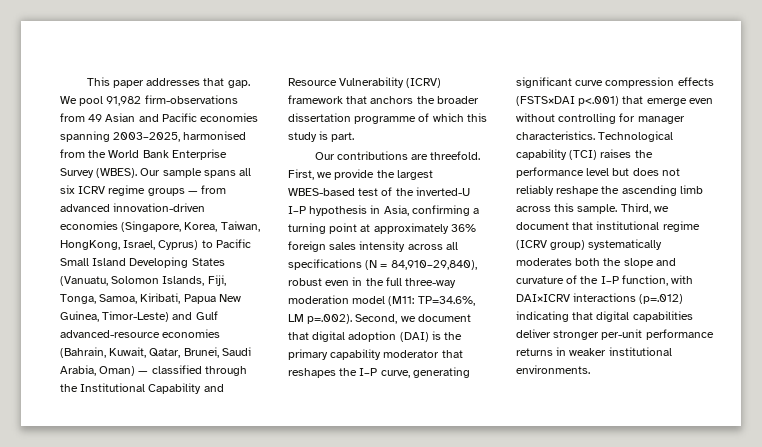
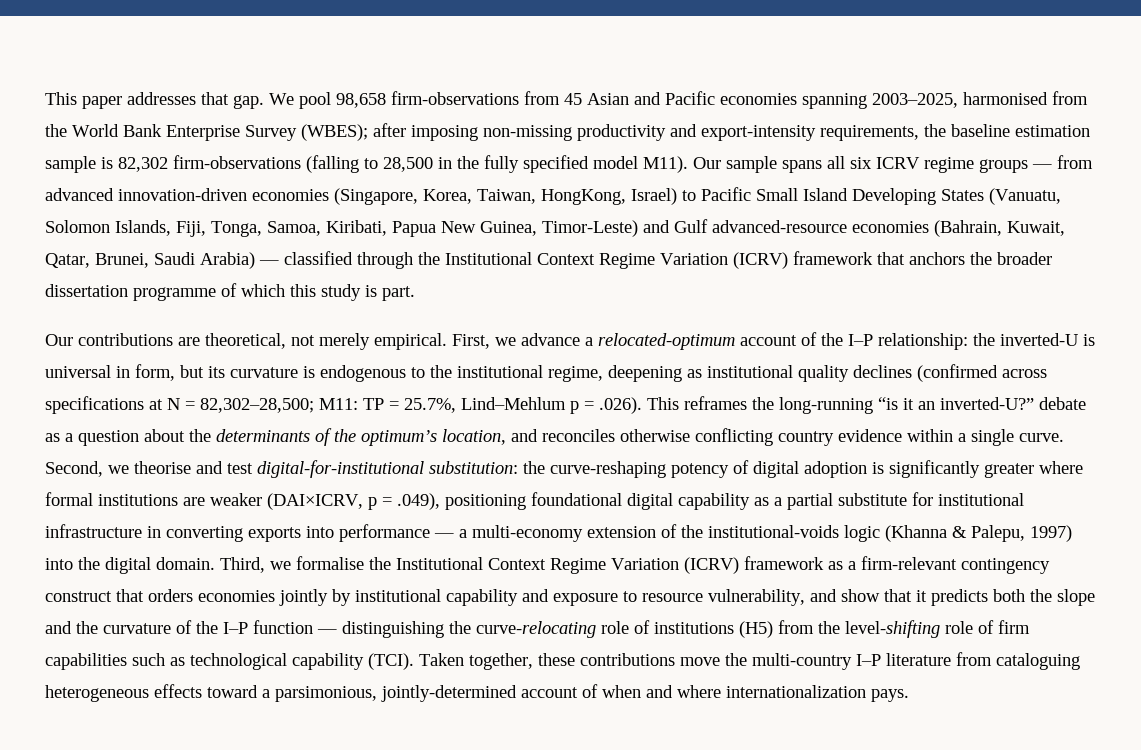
[106,96,142,106] 91,982 -> [336,93,386,108] 98,658
[88,114,103,122] 49 -> [564,93,582,105] 45
[96,168,138,178] (WBES). -> [301,123,1090,141] [45,155,688,173] (WBES); after imposing non-missing productivity and export-intensity requirements, the baseline estimation sample is 82,302 firm-observations (falling to 28,500 in the fully specified model M11).
[123,240,199,250] Israel, Cyprus) -> [631,188,677,205] Israel)
[60,365,136,376] Arabia, Oman) -> [200,252,255,269] Arabia)
[148,383,224,394] [288,77,405,88] Capability and Resource Vulnerability -> [537,253,728,269] Context Regime Variation
[430,151,481,160] [288,169,433,180] [288,187,470,196] [288,205,480,216] [288,223,476,234] [288,241,458,252] [288,259,477,270] [288,277,457,288] [288,295,475,306] [288,314,471,324] [288,331,463,342] [288,349,463,360] [288,367,470,378] [516,77,714,88] [516,96,713,106] [516,113,685,124] [516,131,674,142] [516,149,653,160] [516,167,680,178] [516,185,703,196] [516,203,669,214] [516,221,700,232] [516,239,663,250] [516,258,572,266] threefold. First, we provide the largest WBES-based test of the inverted-U I–P hypothesis in Asia, confirming a turning point at approximately 36% foreign sales intensity across all specifications (N = 84,910–29,840), robust even in the full three-way moderation model (M11: TP=34.6%, LM p=.002). Second, we document that digital adoption (DAI) is the primary capability moderator that reshapes the I–P curve, generating significant curve compression effects (FSTS×DAI p<.001) that emerge even without controlling for manager characteristics. Technological capability (TCI) raises the performance level but does not reliably reshape the ascending limb across this sample. Third, we document that institutional regime (ICRV group) systematically moderates -> [205,332,1095,350] [45,364,1047,382] [45,396,1086,414] [45,428,1064,446] [45,460,1083,478] [45,492,1024,510] [45,524,1072,542] [45,556,1050,574] [45,589,988,606] theoretical, not merely empirical. First, we advance a relocated-optimum account of the I–P relationship: the inverted-U is universal in form, but its curvature is endogenous to the institutional regime, deepening as institutional quality declines (confirmed across specifications at N = 82,302–28,500; M11: TP = 25.7%, Lind–Mehlum p = .026). This reframes the long-running “is it an inverted-U?” debate as a question about the determinants of the optimum’s location, and reconciles otherwise conflicting country evidence within a single curve. Second, we theorise and test digital-for-institutional substitution: the curve-reshaping potency of digital adoption is significantly greater where formal institutions are weaker (DAI×ICRV, p = .049), positioning foundational digital capability as a partial substitute for institutional infrastructure in converting exports into performance — a multi-economy extension of the institutional-voids logic (Khanna & Palepu, 1997) into the digital domain. Third, we formalise the Institutional Context Regime Variation (ICRV) framework as a firm-relevant contingency construct that orders economies jointly by institutional capability and exposure to resource vulnerability, and show that it predicts
(676, 262) none -> [76,621,98,634] the
[621,275,694,286] [516,293,684,304] [516,311,693,322] [516,329,714,340] [516,347,672,356] [516,365,590,374] function, with DAI×ICRV interactions (p=.012) indicating that digital capabilities deliver stronger per-unit performance returns in weaker institutional environments. -> [253,620,1030,638] [45,652,1080,670] [45,684,909,702] function — distinguishing the curve-relocating role of institutions (H5) from the level-shifting role of firm capabilities such as technological capability (TCI). Taken together, these contributions move the multi-country I–P literature from cataloguing heterogeneous effects toward a parsimonious, jointly-determined account of when and where internationalization pays.

